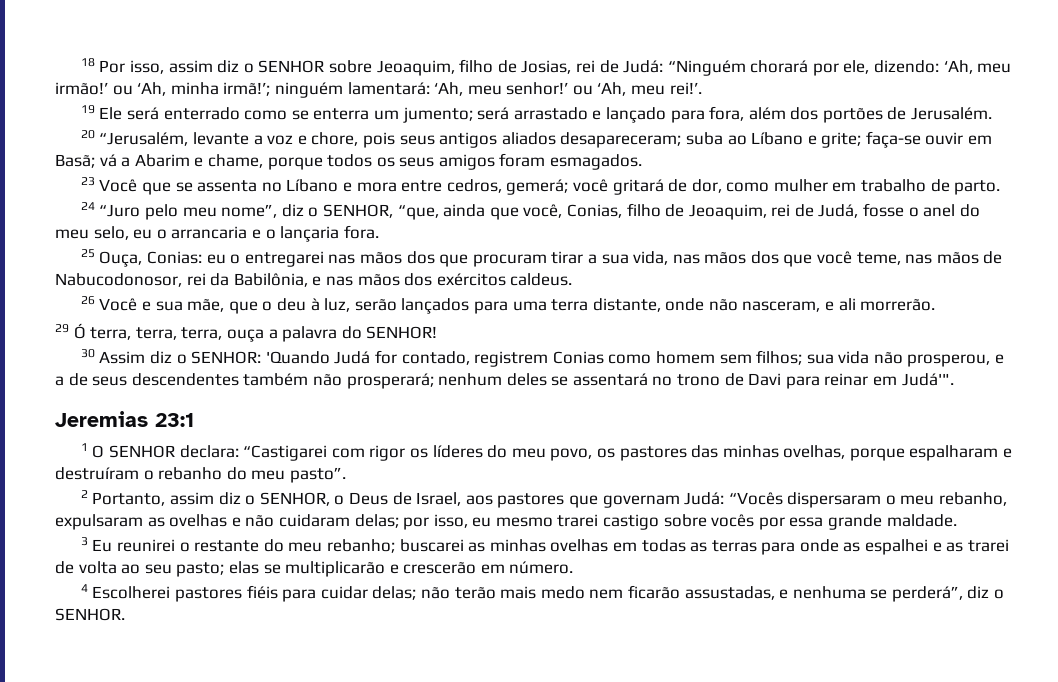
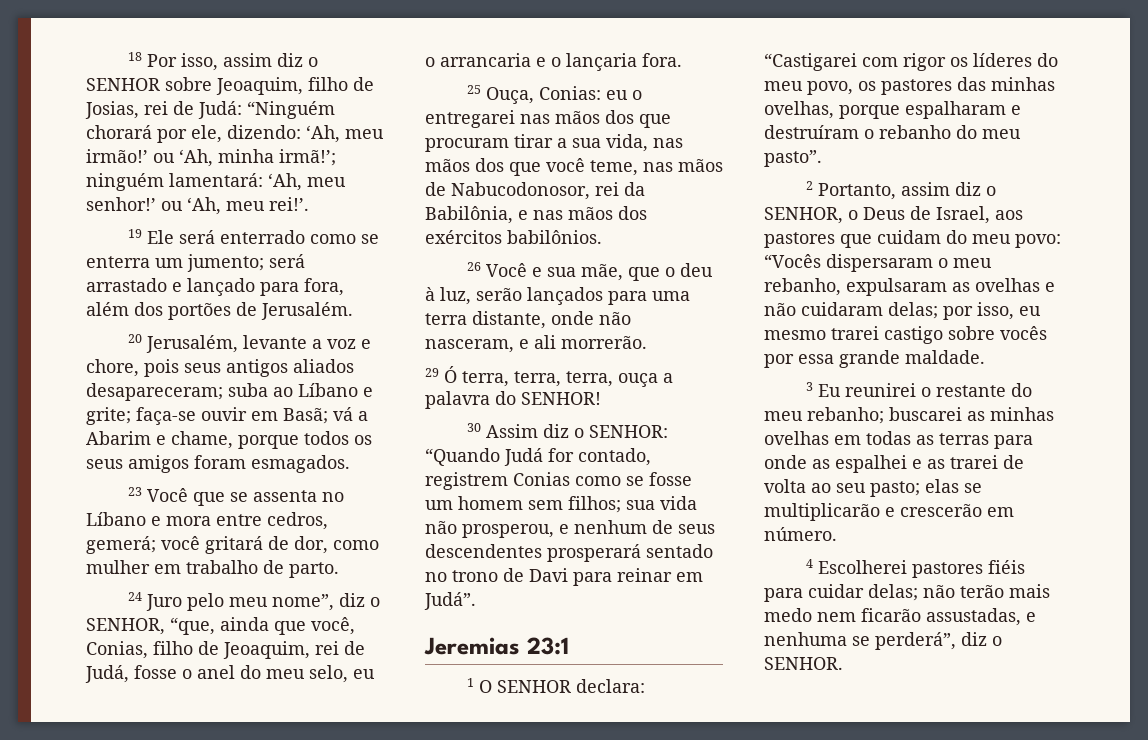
[99,132,189,146] “Jerusalém, -> [145,335,238,353] Jerusalém,
[99,204,141,217] “Juro -> [145,594,182,611] Juro
[510,273,573,286] caldeus. -> [507,230,602,244] babilônios.
[265,351,330,364] 'Quando -> [425,448,500,466] “Quando
(652, 359) none -> [626,472,692,486] [425,500,453,510] se fosse um
[55,376,64,386] a -> [574,520,647,534] nenhum
[243,373,648,389] também não prosperará; nenhum deles se assentará -> [547,544,713,562] prosperará sentado
[901,373,954,386] Judá'". -> [424,592,476,610] Judá”.
[602,492,725,508] governam Judá: -> [877,230,1061,248] cuidam do meu povo:

